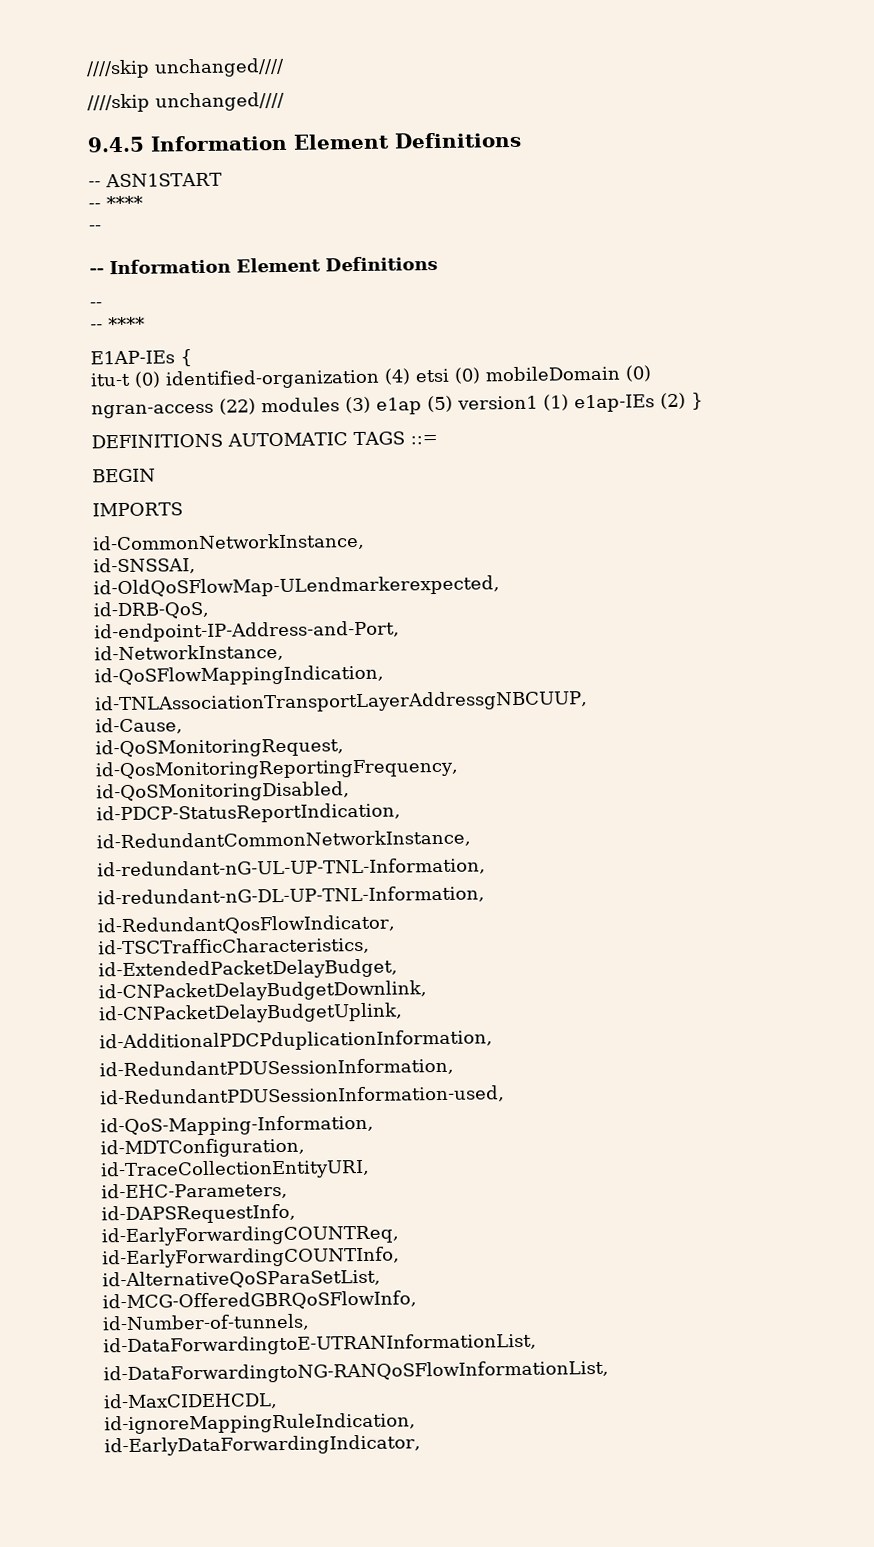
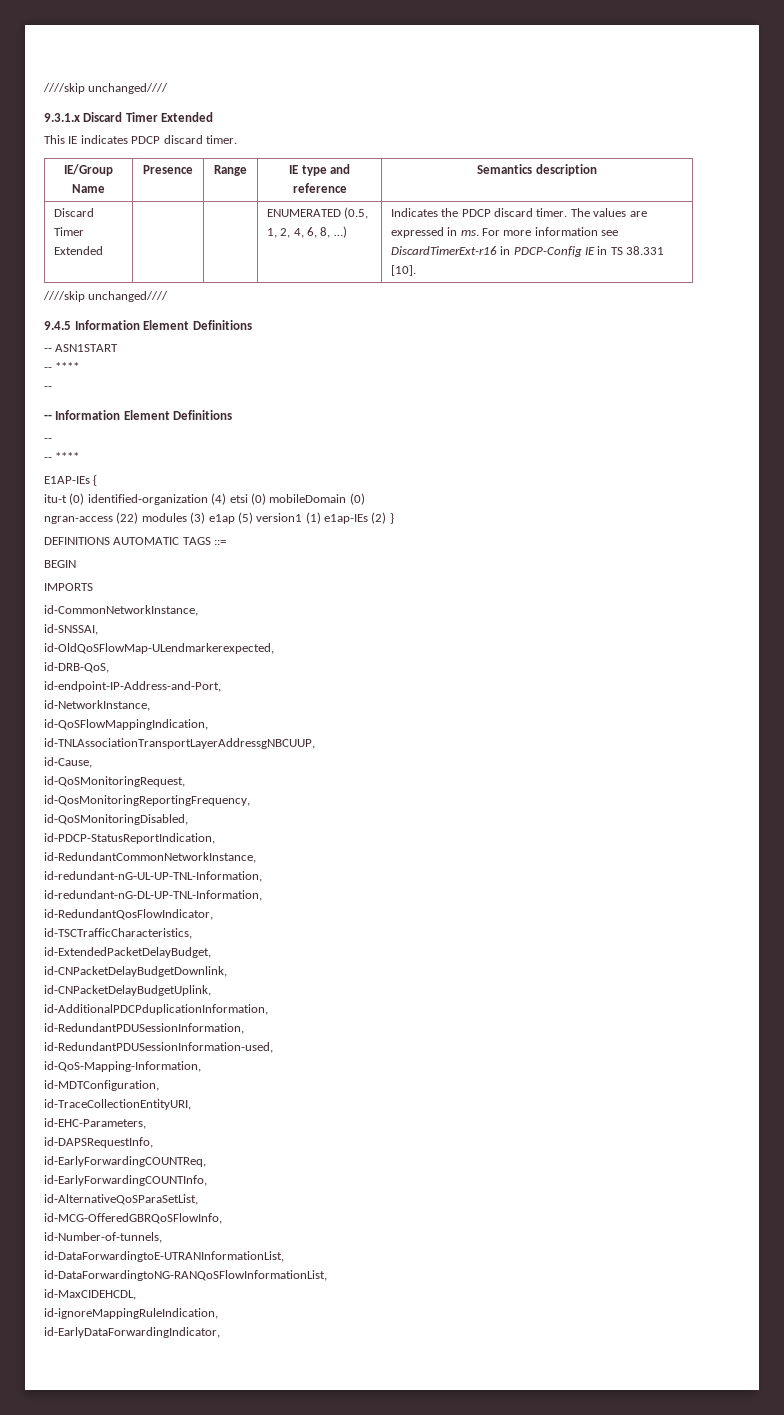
[86,57,285,79] ////skip unchanged//// -> [43,83,169,94] [44,112,214,122] [44,135,237,144] [64,164,113,176] [72,184,105,193] [143,165,193,174] [214,165,247,176] [289,164,350,176] [292,183,347,193] [477,164,597,176] [53,208,94,217] [53,227,84,236] [53,246,103,255] [266,207,369,219] [266,226,347,238] [390,208,647,217] [390,227,619,238] [390,246,665,257] [390,265,416,276] ////skip unchanged//// // 9.3.1.x Discard Timer Extended // This IE indicates PDCP discard timer. // IE/Group Name | Presence | Range | IE type and reference | Semantics description // Discard Timer Extended | | | ENUMERATED (0.5, 1, 2, 4, 6, 8, …) | Indicates the PDCP discard timer. The values are expressed in ms. For more information see DiscardTimerExt-r16 in PDCP-Config IE in TS 38.331 [10].

